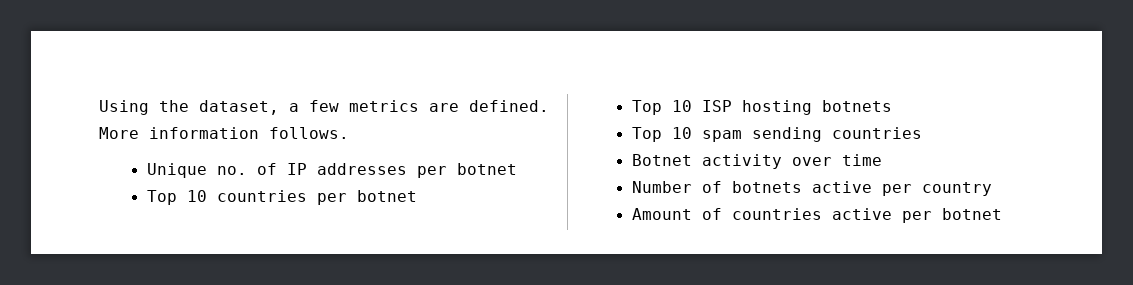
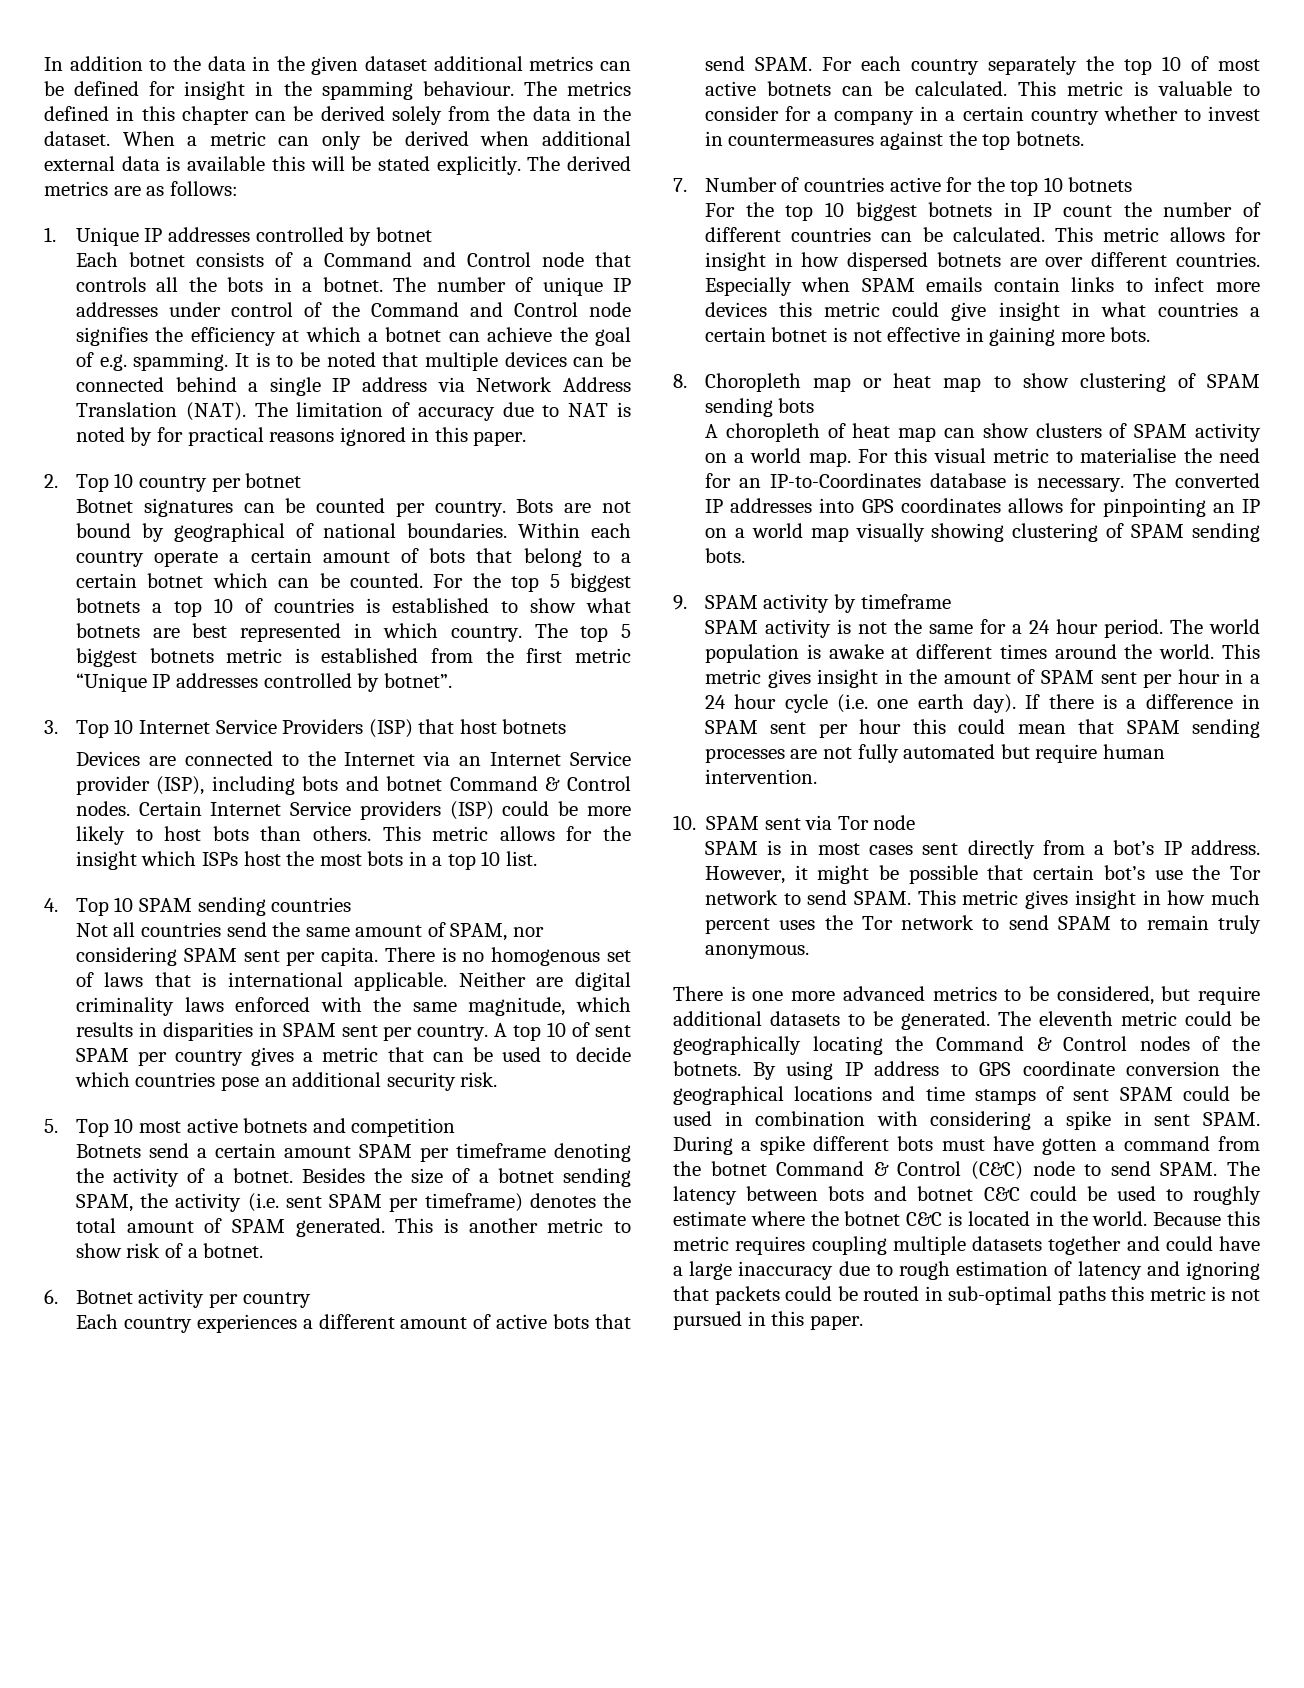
[99,100,549,115] [99,127,349,139] [146,163,517,178] [146,190,417,205] [631,100,892,115] [631,127,922,142] [631,154,882,169] [631,181,992,196] [631,208,1002,223] Using the dataset, a few metrics are defined. More information follows. // Unique no. of IP addresses per botnet // Top 10 countries per botnet // Top 10 ISP hosting botnets // Top 10 spam sending countries // Botnet activity over time // Number of botnets active per country // Amount of countries active per botnet -> [44,56,631,75] [44,81,631,100] [44,106,631,125] [44,131,631,150] [44,156,631,175] [44,181,238,196] [44,227,432,246] [75,252,632,267] [75,277,631,296] [75,302,631,317] [75,327,631,346] [75,352,631,371] [75,377,631,396] [75,402,631,421] [75,427,527,446] [44,473,302,492] [75,498,631,517] [75,523,631,542] [75,548,631,567] [75,573,631,592] [75,598,631,617] [75,623,631,642] [75,648,631,667] [75,673,452,692] [44,719,567,738] [75,751,631,766] [75,776,631,795] [75,801,631,820] [75,826,631,845] [75,851,537,870] [44,897,352,916] [75,922,544,941] [75,947,631,966] [75,972,631,991] [75,997,631,1016] [75,1022,631,1041] [75,1047,631,1066] [74,1072,498,1091] [44,1118,456,1137] [75,1143,631,1162] [75,1168,631,1187] [75,1193,631,1212] [75,1218,631,1237] [75,1243,264,1258] [44,1289,311,1308] [75,1314,631,1333] [704,56,1260,75] [704,81,1260,96] [704,106,1260,125] [704,131,1084,150] [673,177,1133,196] [704,202,1261,221] [704,227,1261,242] [704,252,1260,271] [704,277,1260,296] [704,302,1260,321] [704,327,1151,346] [673,373,1260,392] [704,398,815,417] [704,423,1261,442] [704,448,1260,467] [704,473,1260,492] [704,498,1260,517] [704,523,1260,542] [704,548,745,563] [673,594,951,613] [704,619,1260,638] [704,644,1260,663] [704,669,1260,688] [704,694,1260,713] [704,719,1260,738] [704,744,1165,763] [704,769,817,784] [673,815,916,830] [704,840,1260,859] [704,865,1261,884] [704,890,1260,909] [704,915,1261,934] [704,945,809,959] [673,986,1260,1005] [673,1011,1260,1030] [673,1036,1260,1055] [673,1061,1260,1080] [673,1086,1260,1105] [673,1111,1260,1130] [673,1136,1260,1155] [673,1161,1260,1180] [673,1186,1261,1205] [673,1211,1260,1226] [673,1236,1260,1255] [673,1261,1260,1280] [673,1286,1260,1305] [673,1311,863,1330] In addition to the data in the given dataset additional metrics can be defined for insight in the spamming behaviour. The metrics defined in this chapter can be derived solely from the data in the dataset. When a metric can only be derived when additional external data is available this will be stated explicitly. The derived metrics are as follows: // 1. Unique IP addresses controlled by botnet // Each botnet consists of a Command and Control node that controls all the bots in a botnet. The number of unique IP addresses under control of the Command and Control node signifies the efficiency at which a botnet can achieve the goal of e.g. spamming. It is to be noted that multiple devices can be connected behind a single IP address via Network Address Translation (NAT). The limitation of accuracy due to NAT is noted by for practical reasons ignored in this paper. // 2. Top 10 country per botnet // Botnet signatures can be counted per country. Bots are not bound by geographical of national boundaries. Within each country operate a certain amount of bots that belong to a certain botnet which can be counted. For the top 5 biggest botnets a top 10 of countries is established to show what botnets are best represented in which country. The top 5 biggest botnets metric is established from the first metric “Unique IP addresses controlled by botnet”. // 3. Top 10 Internet Service Providers (ISP) that host botnets // Devices are connected to the Internet via an Internet Service provider (ISP), including bots and botnet Command & Control nodes. Certain Internet Service providers (ISP) could be more likely to host bots than others. This metric allows for the insight which ISPs host the most bots in a top 10 list. // 4. Top 10 SPAM sending countries // Not all countries send the same amount of SPAM, nor considering SPAM sent per capita. There is no homogenous set of laws that is international applicable. Neither are digital criminality laws enforced with the same magnitude, which results in disparities in SPAM sent per country. A top 10 of sent SPAM per country gives a metric that can be used to decide which countries pose an additional security risk. // 5. Top 10 most active botnets and competition // Botnets send a certain amount SPAM per timeframe denoting the activity of a botnet. Besides the size of a botnet sending SPAM, the activity (i.e. sent SPAM per timeframe) denotes the total amount of SPAM generated. This is another metric to show risk of a botnet. // 6. Botnet activity per country // Each country experiences a different amount of active bots that send SPAM. For each country separately the top 10 of most active botnets can be calculated. This metric is valuable to consider for a company in a certain country whether to invest in countermeasures against the top botnets. // 7. Number of countries active for the top 10 botnets // For the top 10 biggest botnets in IP count the number of different countries can be calculated. This metric allows for insight in how dispersed botnets are over different countries. Especially when SPAM emails contain links to infect more devices this metric could give insight in what countries a certain botnet is not effective in gaining more bots. // 8. Choropleth map or heat map to show clustering of SPAM sending bots // A choropleth of heat map can show clusters of SPAM activity on a world map. For this visual metric to materialise the need for an IP-to-Coordinates database is necessary. The converted IP addresses into GPS coordinates allows for pinpointing an IP on a world map visually showing clustering of SPAM sending bots. // 9. SPAM activity by timeframe // SPAM activity is not the same for a 24 hour period. The world population is awake at different times around the world. This metric gives insight in the amount of SPAM sent per hour in a 24 hour cycle (i.e. one earth day). If there is a difference in SPAM sent per hour this could mean that SPAM sending processes are not fully automated but require human intervention. // 10. SPAM sent via Tor node // SPAM is in most cases sent directly from a bot’s IP address. However, it might be possible that certain bot’s use the Tor network to send SPAM. This metric gives insight in how much percent uses the Tor network to send SPAM to remain truly anonymous. // There is one more advanced metrics to be considered, but require additional datasets to be generated. The eleventh metric could be geographically locating the Command & Control nodes of the botnets. By using IP address to GPS coordinate conversion the geographical locations and time stamps of sent SPAM could be used in combination with considering a spike in sent SPAM. During a spike different bots must have gotten a command from the botnet Command & Control (C&C) node to send SPAM. The latency between bots and botnet C&C could be used to roughly estimate where the botnet C&C is located in the world. Because this metric requires coupling multiple datasets together and could have a large inaccuracy due to rough estimation of latency and ignoring that packets could be routed in sub-optimal paths this metric is not pursued in this paper.

